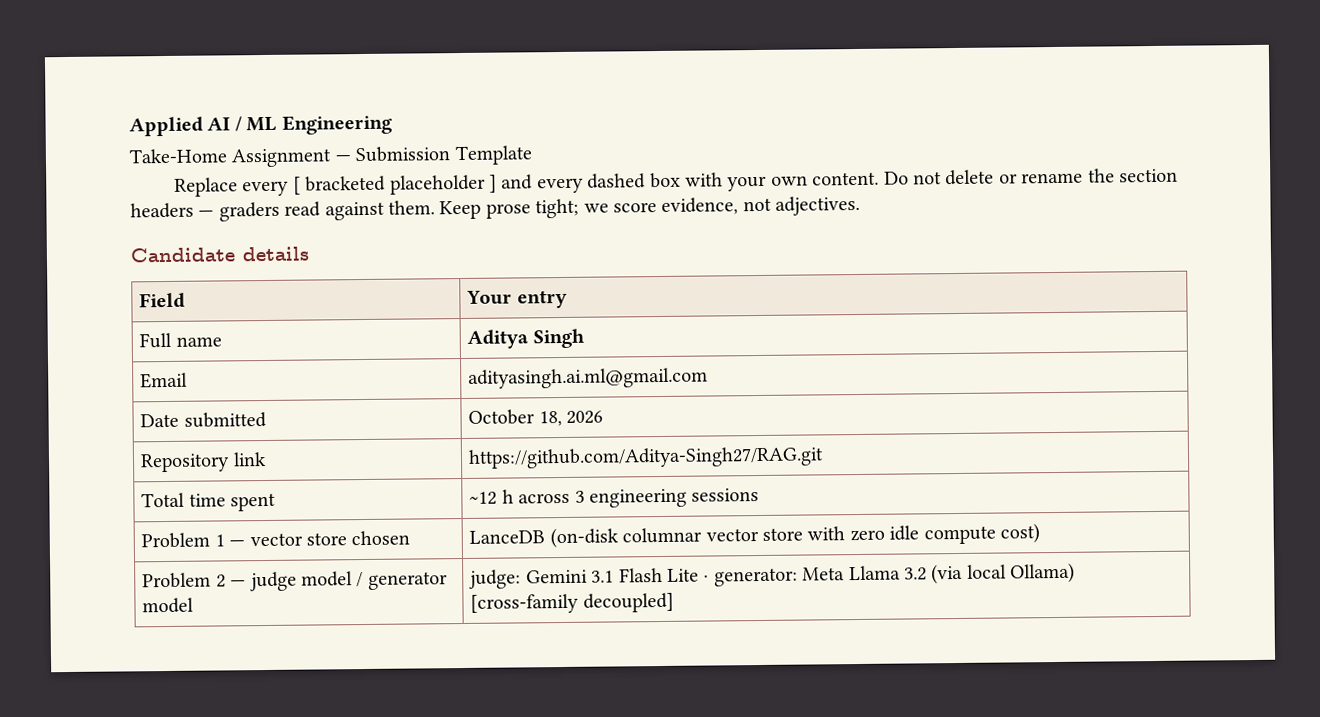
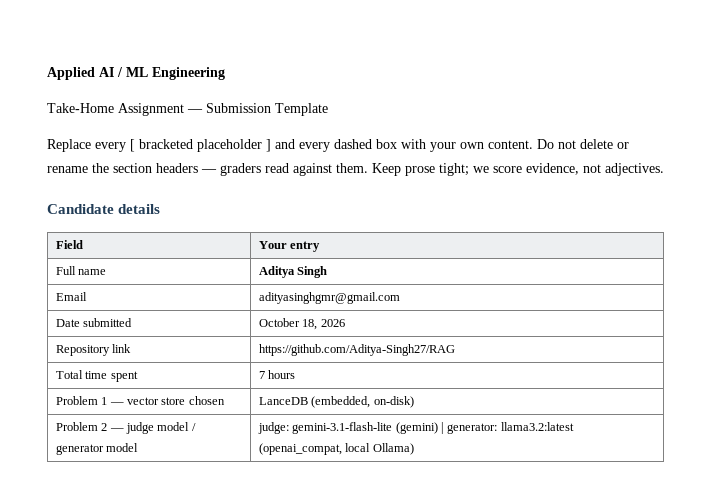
[468,367,709,389] adityasingh.ai.ml@gmail.com -> [258,292,400,304] adityasinghgmr@gmail.com
[468,446,825,469] https://github.com/Aditya-Singh27/RAG.git -> [258,344,455,356] https://github.com/Aditya-Singh27/RAG
[469,488,760,508] ~12 h across 3 engineering sessions -> [258,370,296,379] 7 hours
[549,523,1041,549] (on-disk columnar vector store with zero idle compute cost) -> [311,396,414,408] (embedded, on-disk)
[525,562,1076,587] [470,592,674,614] Gemini 3.1 Flash Lite · generator: Meta Llama 3.2 (via local Ollama) [cross-family decoupled] -> [292,422,574,434] [258,443,414,455] gemini-3.1-flash-lite (gemini) | generator: llama3.2:latest (openai_compat, local Ollama)

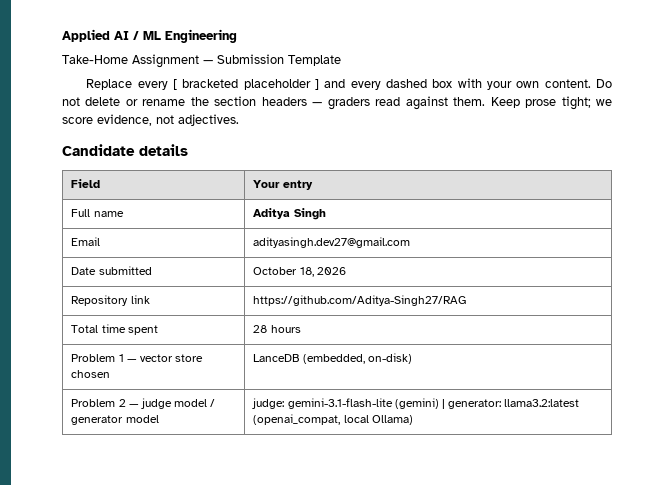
[258,292,400,304] adityasinghgmr@gmail.com -> [253,237,411,248] adityasingh.dev27@gmail.com
[258,371,265,379] 7 -> [253,325,268,333] 28

